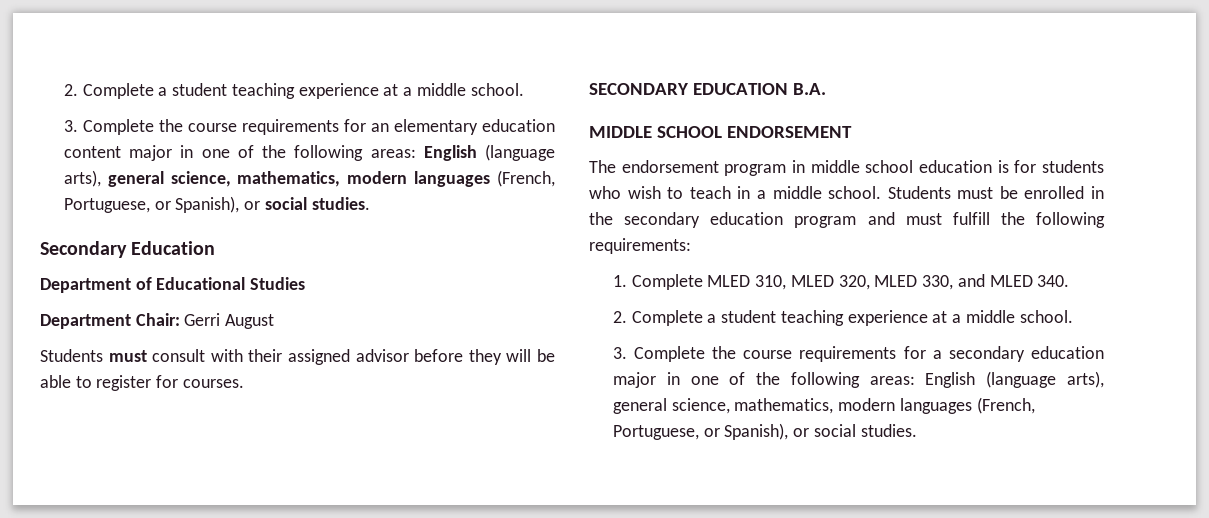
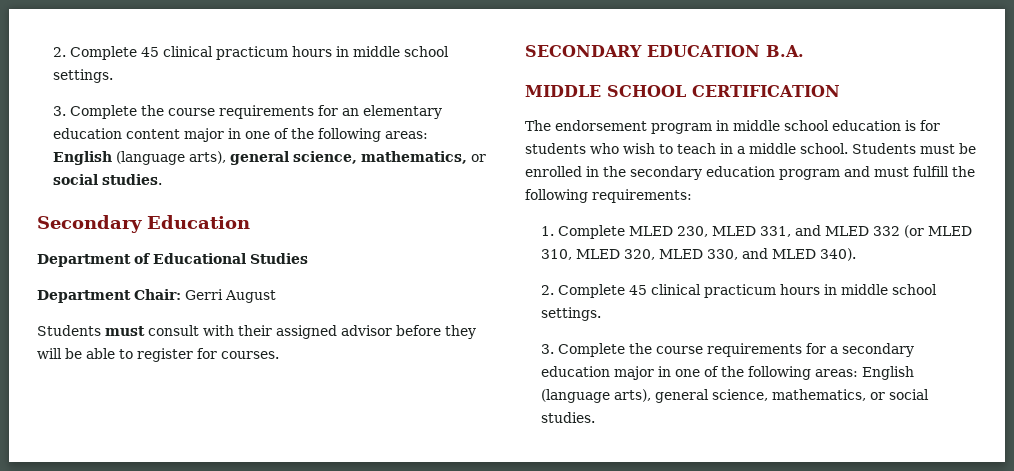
[63,83,524,99] 2. Complete a student teaching experience at a middle school. -> [53,46,450,60] [53,69,114,83] 2. Complete 45 clinical practicum hours in middle school settings.
[347,170,555,187] [63,196,240,213] modern languages (French, Portuguese, or Spanish), -> (468, 157) none
[726,126,852,138] ENDORSEMENT -> [692,85,840,97] CERTIFICATION
(751, 281) none -> [677,225,973,238] 230, MLED 331, and MLED 332 (or MLED
[1037,275,1070,287] [612,310,1073,326] 340. // 2. Complete a student teaching experience at a middle school. -> [820,248,857,261] [541,284,938,298] [541,307,602,321] 340). // 2. Complete 45 clinical practicum hours in middle school settings.
[838,397,1035,414] [612,423,789,440] modern languages (French, Portuguese, or Spanish), -> (867, 395) none

